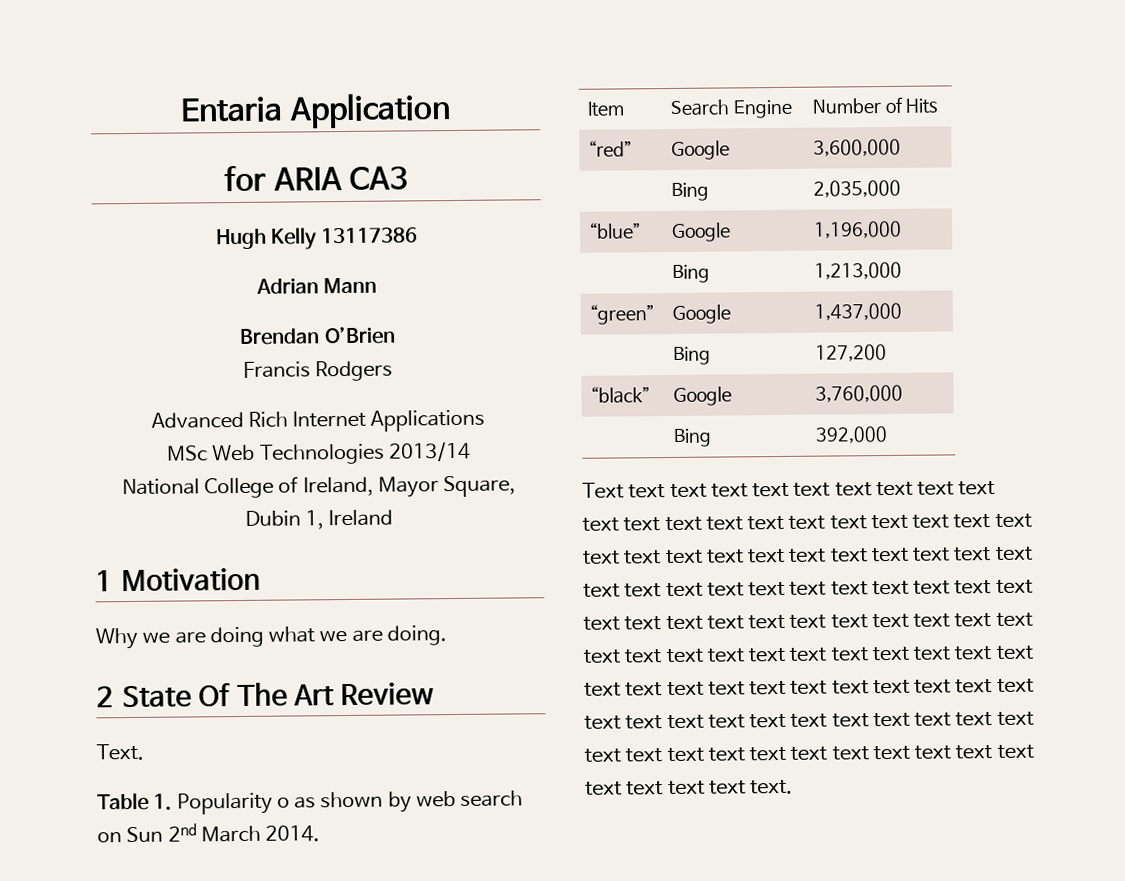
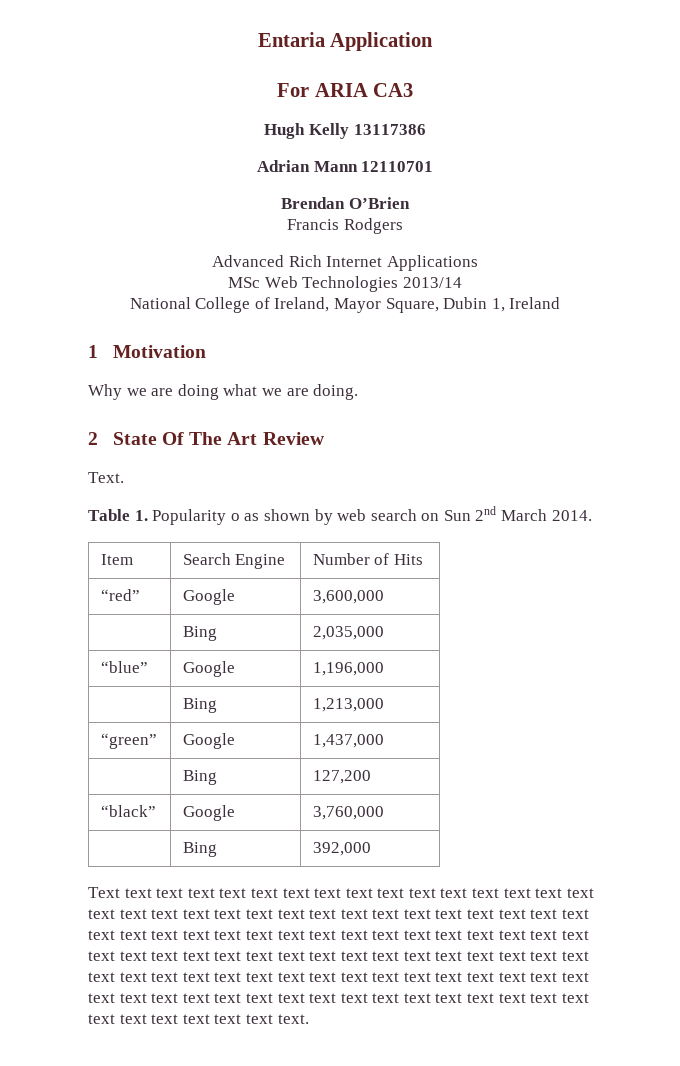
[224,165,267,192] for -> [276,83,309,97] For
(378, 285) none -> [361,161,434,172] 12110701

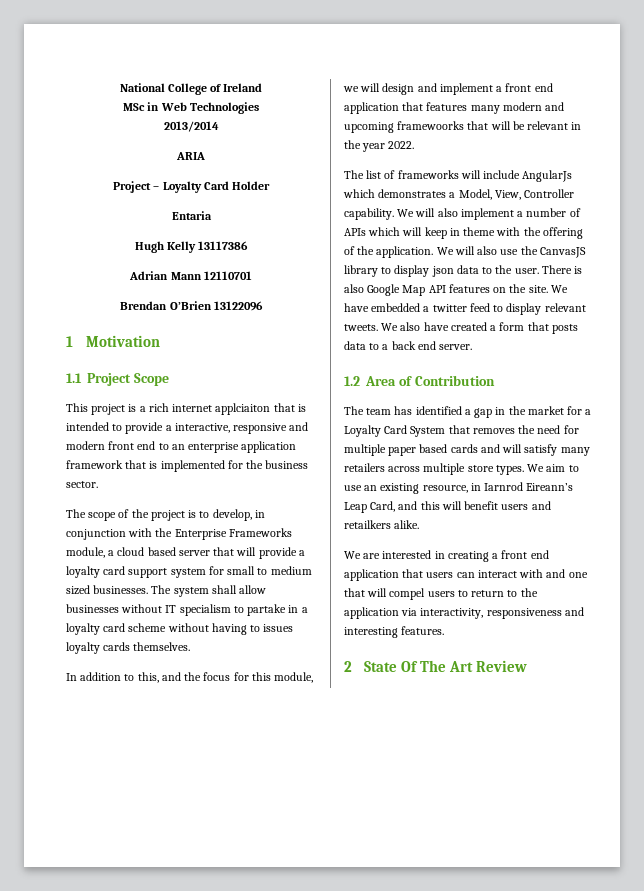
[257,32,434,51] [276,83,414,97] Entaria Application // For ARIA CA3 -> [119,83,263,95] [123,102,259,114] [163,121,219,132] [176,152,205,160] [113,181,270,193] [171,211,212,220] National College of Ireland // MSc in Web Technologies // 2013/2014 // ARIA // Project – Loyalty Card Holder // Entaria
[287,218,403,234] [212,255,478,271] [228,276,462,292] [129,297,561,313] [88,345,206,358] [88,384,359,400] // Francis Rodgers // Advanced Rich Internet Applications // MSc Web Technologies 2013/14 // National College of Ireland, Mayor Square, Dubin 1, Ireland // 1 Motivation // Why we are doing what we are doing. -> [213,301,263,311] [66,335,160,347] [66,373,169,386] [66,403,306,415] [66,422,309,434] [66,441,297,453] [66,460,309,472] [66,481,98,488] [66,509,265,521] [66,528,292,540] [66,547,305,559] [66,566,312,578] [66,585,267,597] [66,604,308,616] [66,623,294,635] [66,642,191,654] [66,672,314,683] [343,83,553,95] [344,102,565,114] [344,121,582,133] [344,140,415,152] [344,170,573,182] [343,189,575,200] [344,208,581,220] [344,227,583,239] [344,246,586,258] [344,265,583,277] [344,284,568,296] [344,303,586,315] [344,322,578,334] [344,341,473,350] [344,375,495,386] [344,406,592,418] [344,425,579,437] [344,444,590,456] [344,463,579,475] [344,482,574,494] [344,501,551,513] [344,520,420,529] [344,550,549,562] [344,569,588,581] [344,588,538,600] [344,607,584,619] [344,626,445,638] 13122096 // 1 Motivation // 1.1 Project Scope // This project is a rich internet applciaiton that is intended to provide a interactive, responsive and modern front end to an enterprise application framework that is implemented for the business sector. // The scope of the project is to develop, in conjunction with the Enterprise Frameworks module, a cloud based server that will provide a loyalty card support system for small to medium sized businesses. The system shall allow businesses without IT specialism to partake in a loyalty card scheme without having to issues loyalty cards themselves. // In addition to this, and the focus for this module, we will design and implement a front end application that features many modern and upcoming framewoorks that will be relevant in the year 2022. // The list of frameworks will include AngularJs which demonstrates a Model, View, Controller capability. We will also implement a number of APIs which will keep in theme with the offering of the application. We will also use the CanvasJS library to display json data to the user. There is also Google Map API features on the site. We have embedded a twitter feed to display relevant tweets. We also have created a form that posts data to a back end server. // 1.2 Area of Contribution // The team has identified a gap in the market for a Loyalty Card System that removes the need for multiple paper based cards and will satisfy many retailers across multiple store types. We aim to use an existing resource, in Iarnrod Eireann’s Leap Card, and this will benefit users and retailkers alike. // We are interested in creating a front end application that users can interact with and one that will compel users to return to the application via interactivity, responsiveness and interesting features.
[88,472,124,483] [88,506,592,525] [100,554,133,565] [182,553,286,569] [312,553,423,565] [100,589,140,601] [182,589,235,605] [312,590,384,604] [182,626,217,641] [312,626,384,640] [100,661,148,673] [182,661,235,677] [312,662,384,676] [182,698,217,713] [312,698,384,712] [100,733,157,749] [182,733,235,749] [312,734,384,748] [182,770,217,785] [312,770,371,784] [100,805,156,817] [182,805,235,821] [312,806,384,820] [182,842,217,857] [312,842,371,856] [88,887,594,898] [88,909,589,919] [88,930,589,940] [88,951,589,961] [88,972,589,982] [88,993,589,1003] [88,1014,309,1024] // Text. // Table 1. Popularity o as shown by web search on Sun 2nd March 2014. // Item | Search Engine | Number of Hits // “red” | Google | 3,600,000 // | Bing | 2,035,000 // “blue” | Google | 1,196,000 // | Bing | 1,213,000 // “green” | Google | 1,437,000 // | Bing | 127,200 // “black” | Google | 3,760,000 // | Bing | 392,000 // Text text text text text text text text text text text text text text text text text text text text text text text text text text text text text text text text text text text text text text text text text text text text text text text text text text text text text text text text text text text text text text text text text text text text text text text text text text text text text text text text text text text text text text text text text text text text text text text text text text text text text text text. -> (528, 666) none

